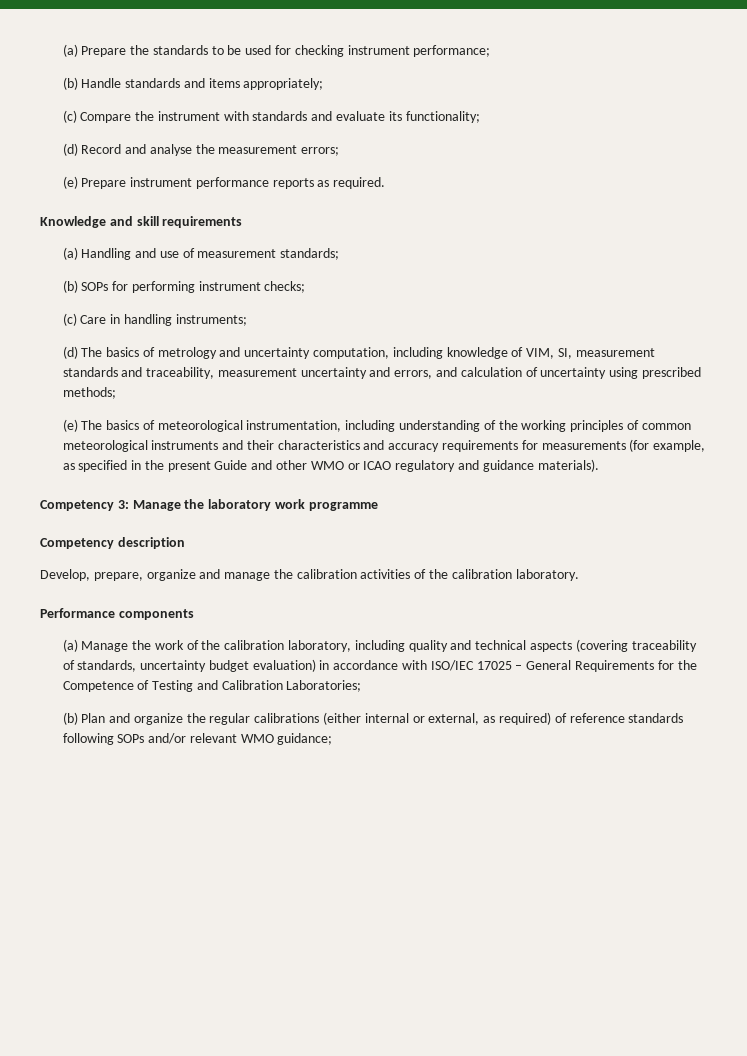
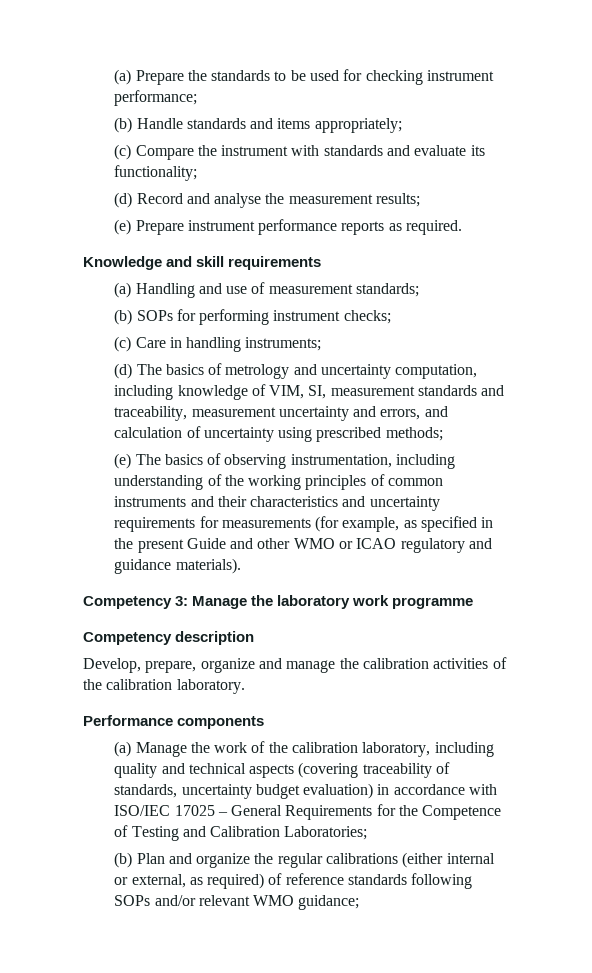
[301,147,340,156] errors; -> [376,193,421,207] results;
[157,420,243,432] meteorological -> [224,454,287,469] observing
[62,440,148,452] meteorological -> (444, 482) none
[388,443,440,452] accuracy -> [369,496,440,511] uncertainty

